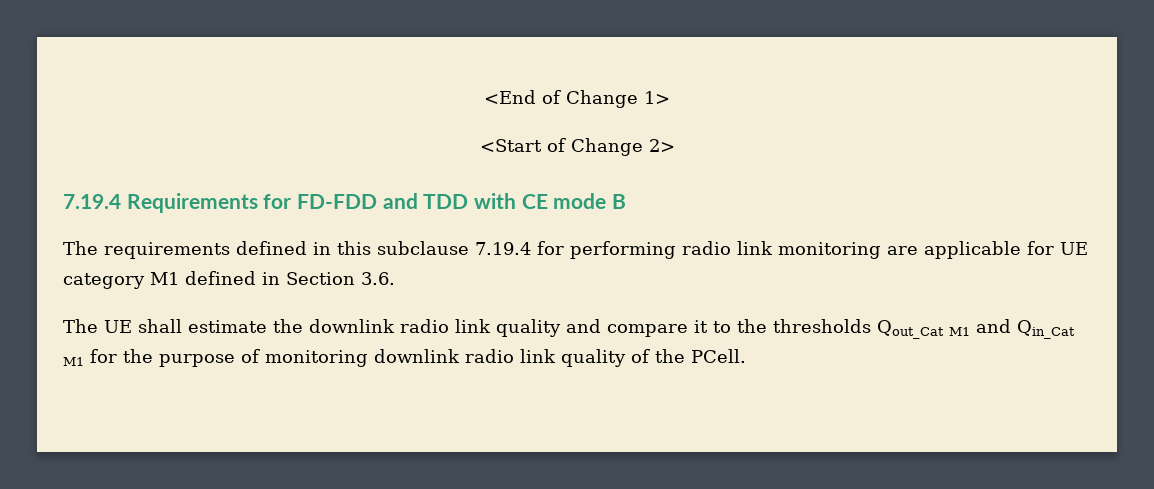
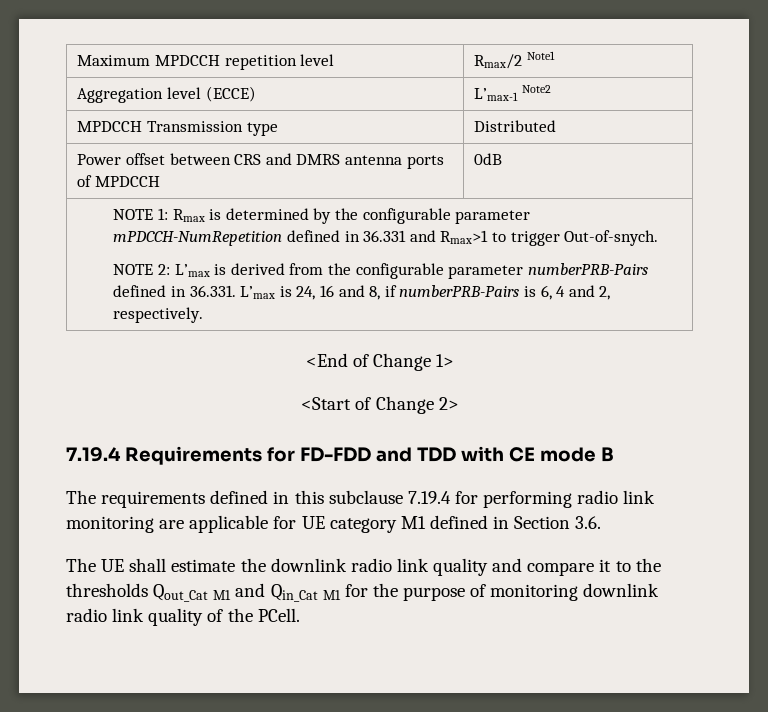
(484, 97) none -> [77,54,335,70] [474,51,556,69] [77,86,256,103] [474,85,552,101] [77,121,278,136] [474,120,557,132] [77,153,444,169] [77,175,161,187] [474,153,503,165] [113,208,531,224] [113,230,659,246] [113,263,648,279] [113,285,611,300] [113,307,204,323] Maximum MPDCCH repetition level | Rmax/2 Note1 // Aggregation level (ECCE) | L’max-1 Note2 // MPDCCH Transmission type | Distributed // Power offset between CRS and DMRS antenna ports of MPDCCH | 0dB // NOTE 1: Rmax is determined by the configurable parameter mPDCCH-NumRepetition defined in 36.331 and Rmax>1 to trigger Out-of-snych. // NOTE 2: L’max is derived from the configurable parameter numberPRB-Pairs defined in 36.331. L’max is 24, 16 and 8, if numberPRB-Pairs is 6, 4 and 2, respectively. //

